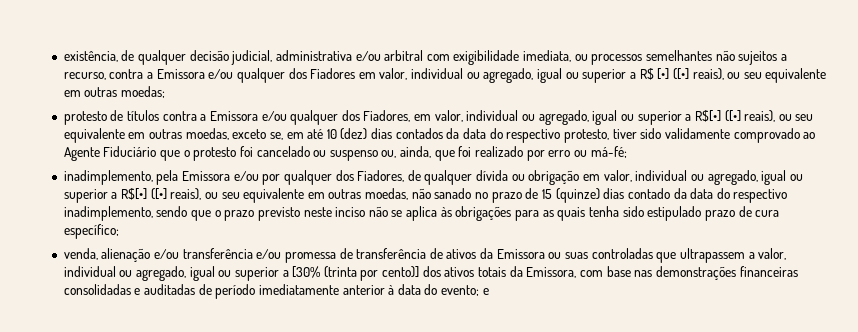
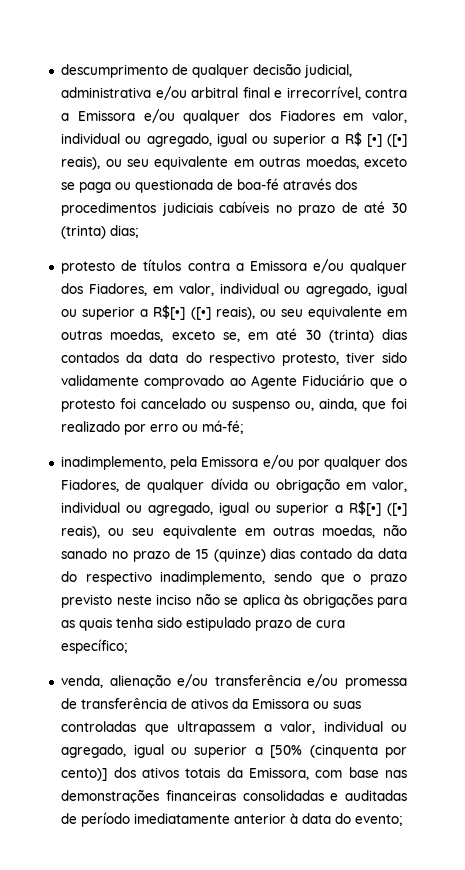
[63,51,118,62] existência, -> [61,64,169,78] descumprimento
[426,50,787,65] [63,72,106,80] com exigibilidade imediata, ou processos semelhantes não sujeitos a recurso, -> [242,86,361,100] final e irrecorrível,
[120,86,165,98] moedas; -> [305,156,407,169] [61,178,358,193] [61,201,407,216] [61,225,139,239] moedas, exceto se paga ou questionada de boa-fé através dos procedimentos judiciais cabíveis no prazo de até 30 (trinta) dias;
[326,128,368,140] 10 (dez) -> [305,329,374,343] 30 (trinta)
[292,266,357,278] [30% (trinta -> [270,744,378,758] [50% (cinquenta
[482,288,489,295] e -> (403, 820) none

